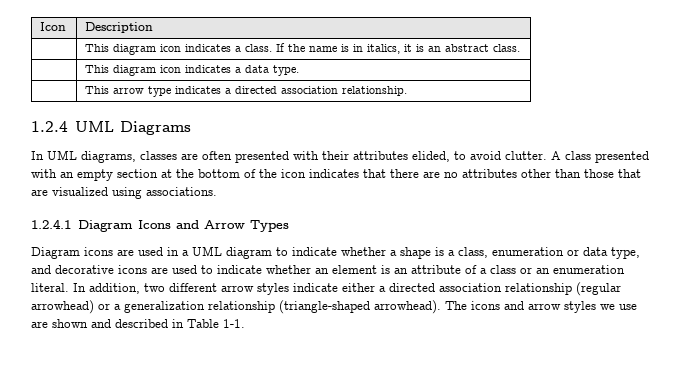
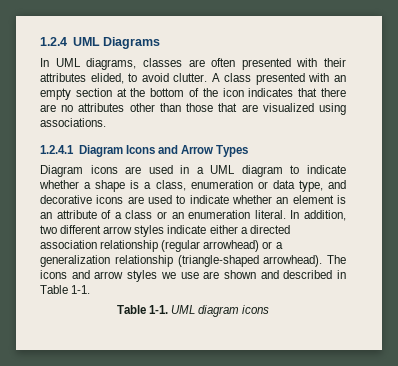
[40,22,67,31] [85,22,154,33] [85,43,521,55] [85,65,300,76] [85,86,408,97] Icon | Description // | This diagram icon indicates a class. If the name is in italics, it is an abstract class. // | This diagram icon indicates a data type. // | This arrow type indicates a directed association relationship. // -> (40, 41) none
(245, 323) none -> [116,305,270,317] // Table 1-1. UML diagram icons

